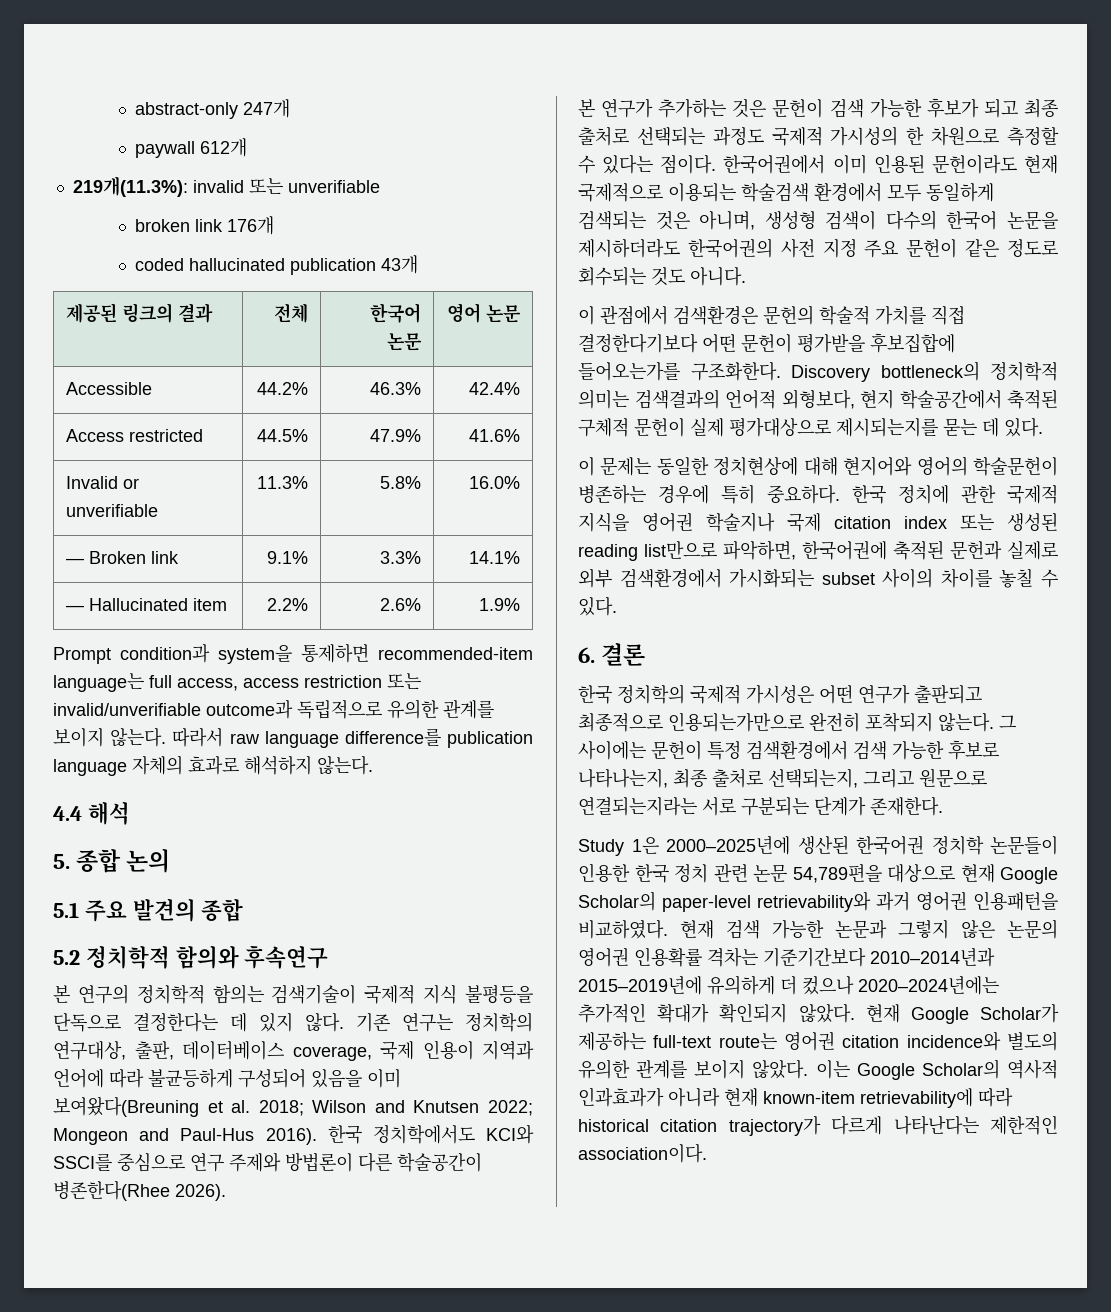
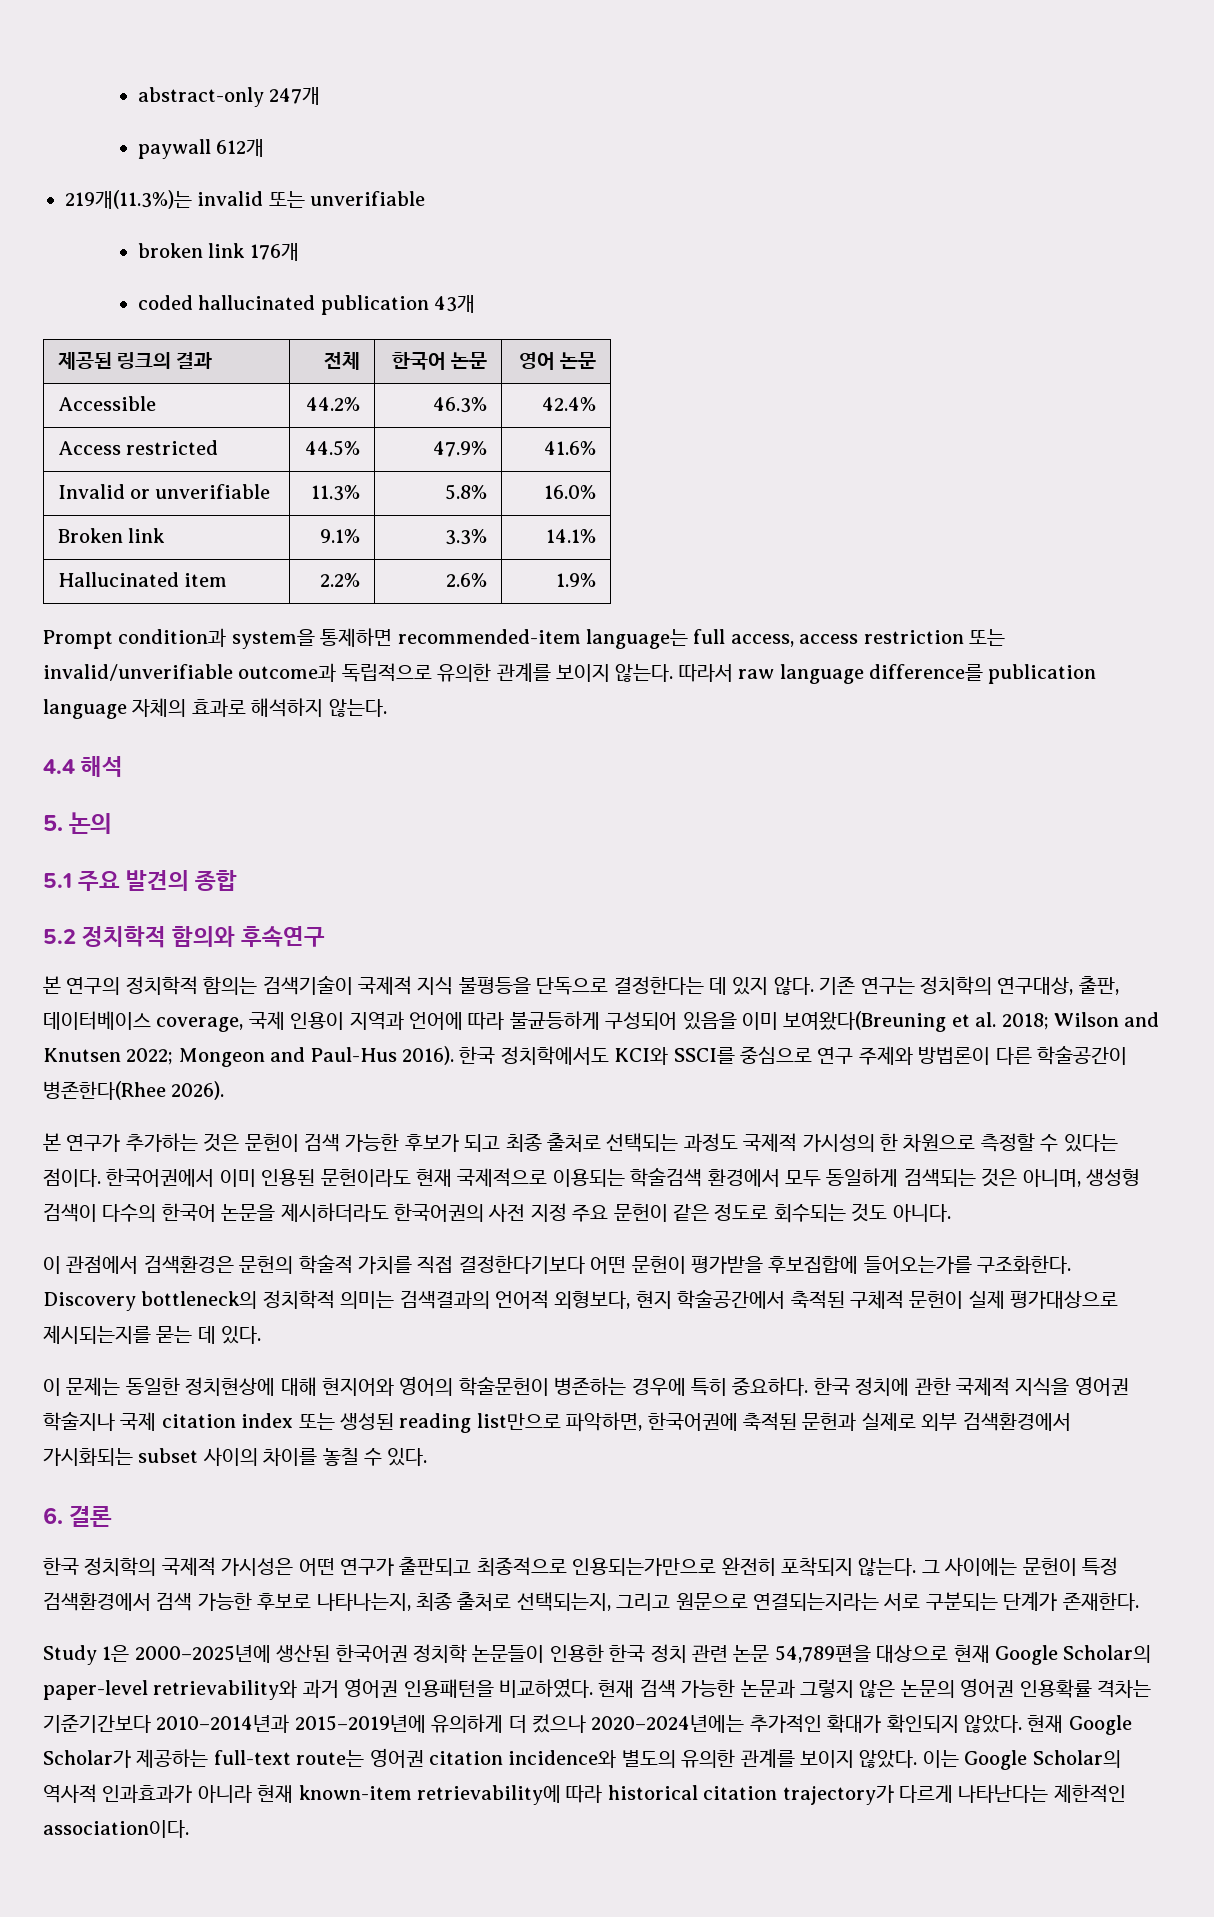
[72,176,188,197] 219개(11.3%): -> [65,190,192,209] 219개(11.3%)는
[65,558,84,564] — -> (597, 492) none
[65,605,84,611] — -> (597, 536) none
[76,849,122,873] 종합 -> (63, 823) none

